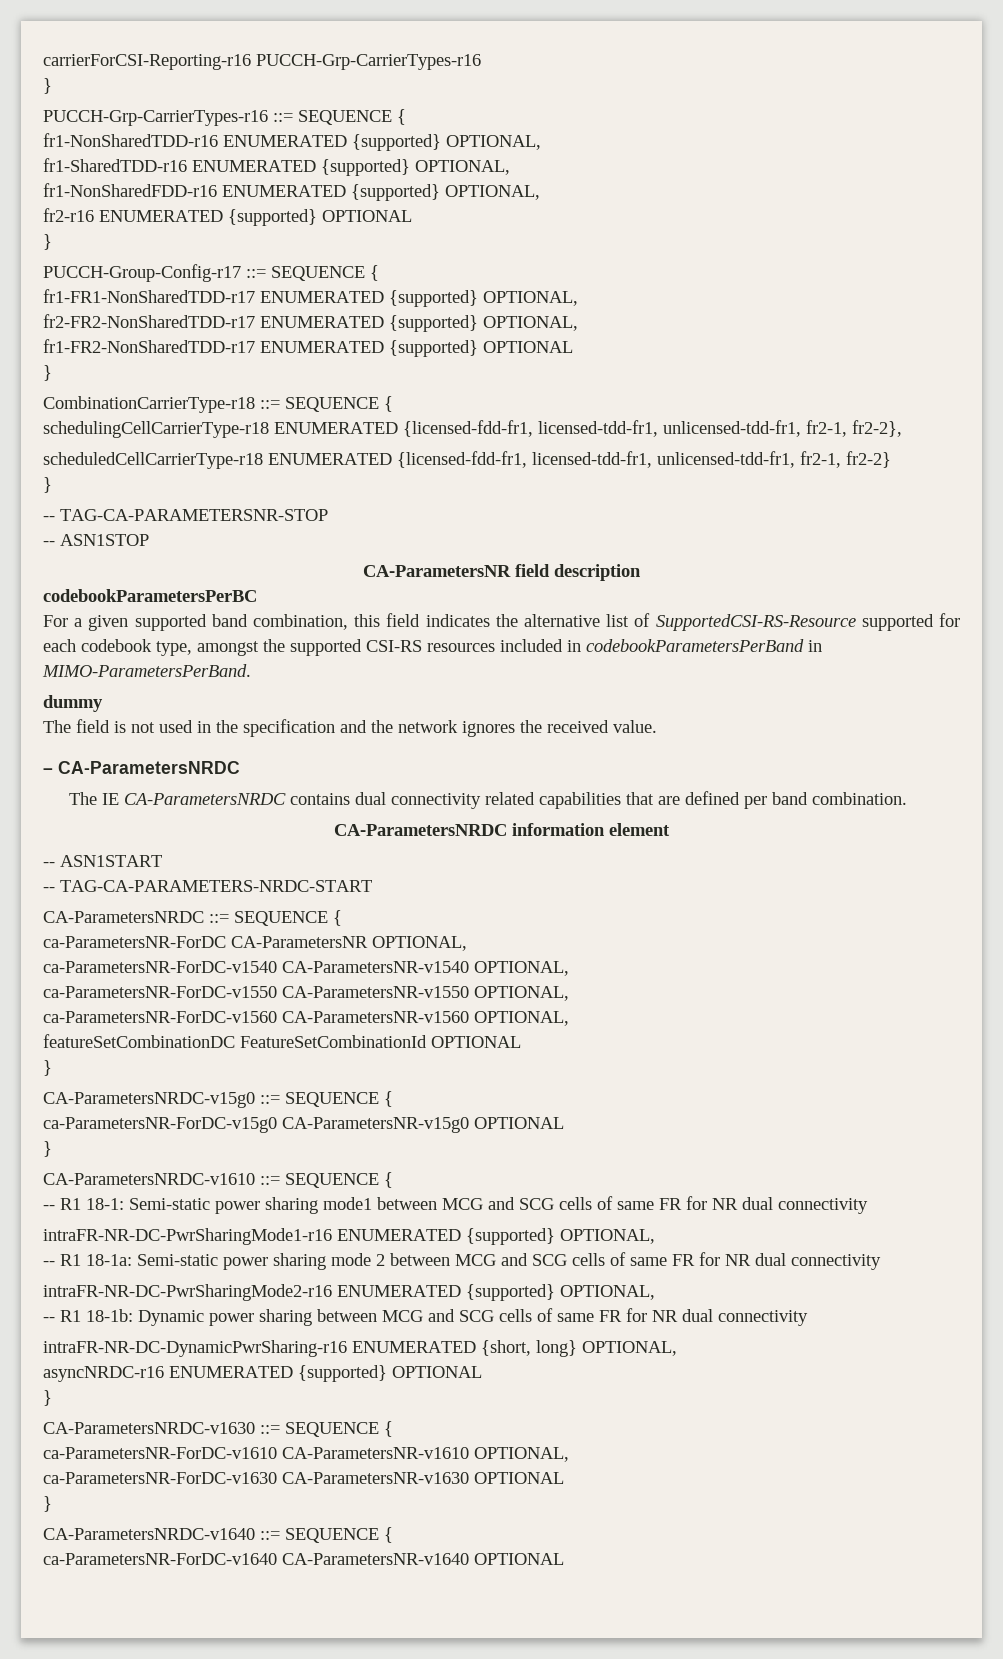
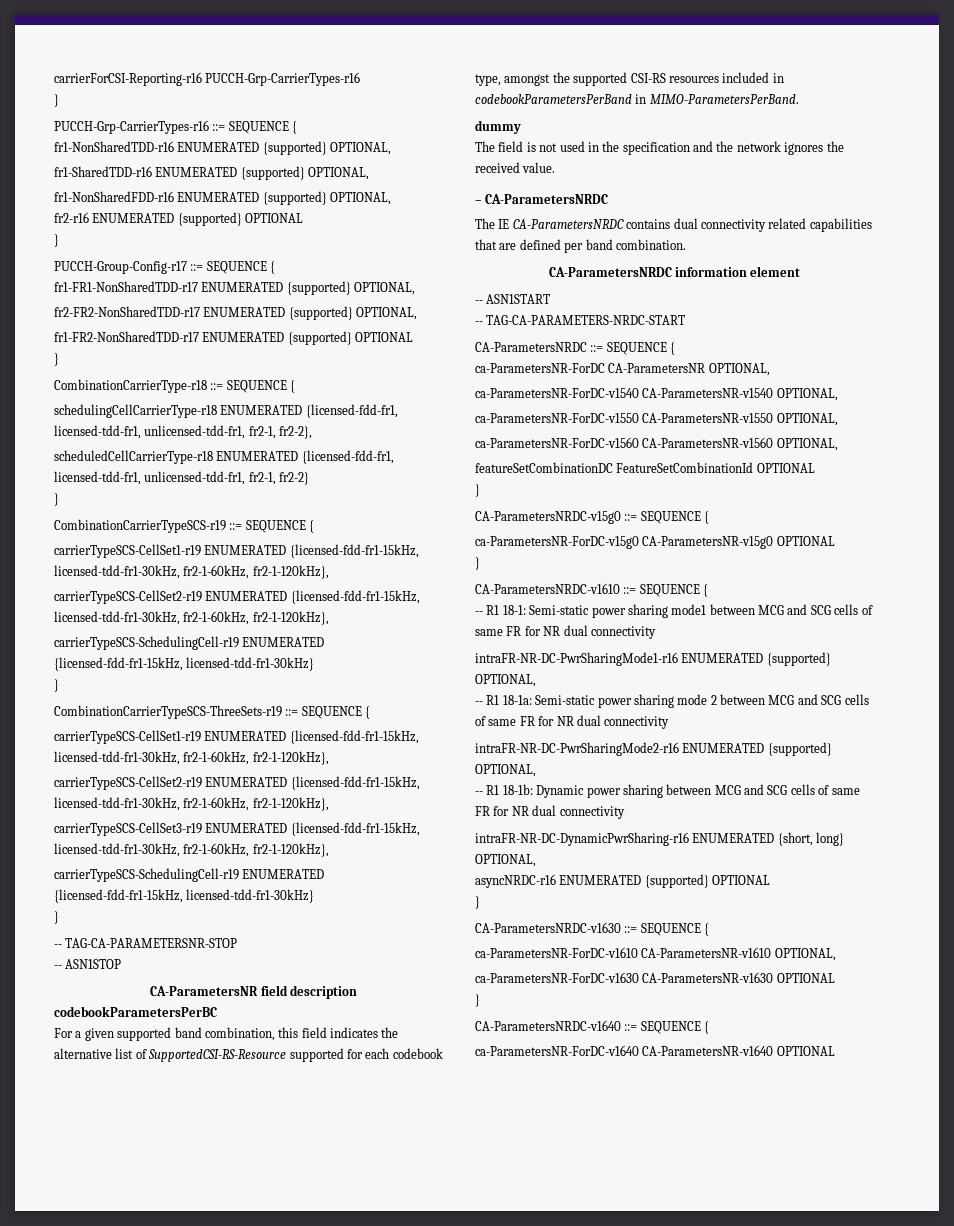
(52, 485) none -> [54,519,315,533] [54,544,419,558] [54,565,329,579] [54,590,420,604] [54,611,329,625] [54,636,325,650] [54,657,315,671] [54,679,59,692] [54,705,371,719] [54,730,419,744] [54,751,329,765] [54,776,420,790] [54,797,329,811] [54,822,420,836] [54,843,329,857] [54,868,325,882] [54,889,315,903] [54,911,59,924] // CombinationCarrierTypeSCS-r19 ::= SEQUENCE { // carrierTypeSCS-CellSet1-r19 ENUMERATED {licensed-fdd-fr1-15kHz, licensed-tdd-fr1-30kHz, fr2-1-60kHz, fr2-1-120kHz}, // carrierTypeSCS-CellSet2-r19 ENUMERATED {licensed-fdd-fr1-15kHz, licensed-tdd-fr1-30kHz, fr2-1-60kHz, fr2-1-120kHz}, // carrierTypeSCS-SchedulingCell-r19 ENUMERATED {licensed-fdd-fr1-15kHz, licensed-tdd-fr1-30kHz} // } // CombinationCarrierTypeSCS-ThreeSets-r19 ::= SEQUENCE { // carrierTypeSCS-CellSet1-r19 ENUMERATED {licensed-fdd-fr1-15kHz, licensed-tdd-fr1-30kHz, fr2-1-60kHz, fr2-1-120kHz}, // carrierTypeSCS-CellSet2-r19 ENUMERATED {licensed-fdd-fr1-15kHz, licensed-tdd-fr1-30kHz, fr2-1-60kHz, fr2-1-120kHz}, // carrierTypeSCS-CellSet3-r19 ENUMERATED {licensed-fdd-fr1-15kHz, licensed-tdd-fr1-30kHz, fr2-1-60kHz, fr2-1-120kHz}, // carrierTypeSCS-SchedulingCell-r19 ENUMERATED {licensed-fdd-fr1-15kHz, licensed-tdd-fr1-30kHz} // }

